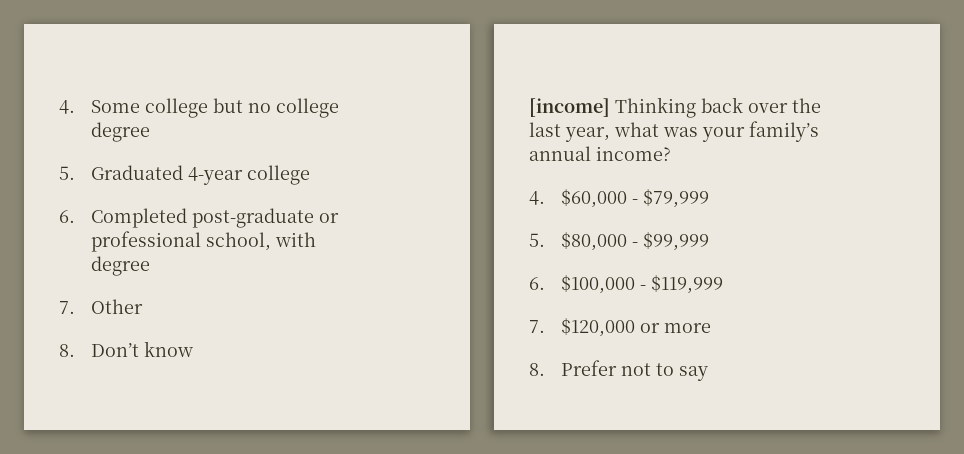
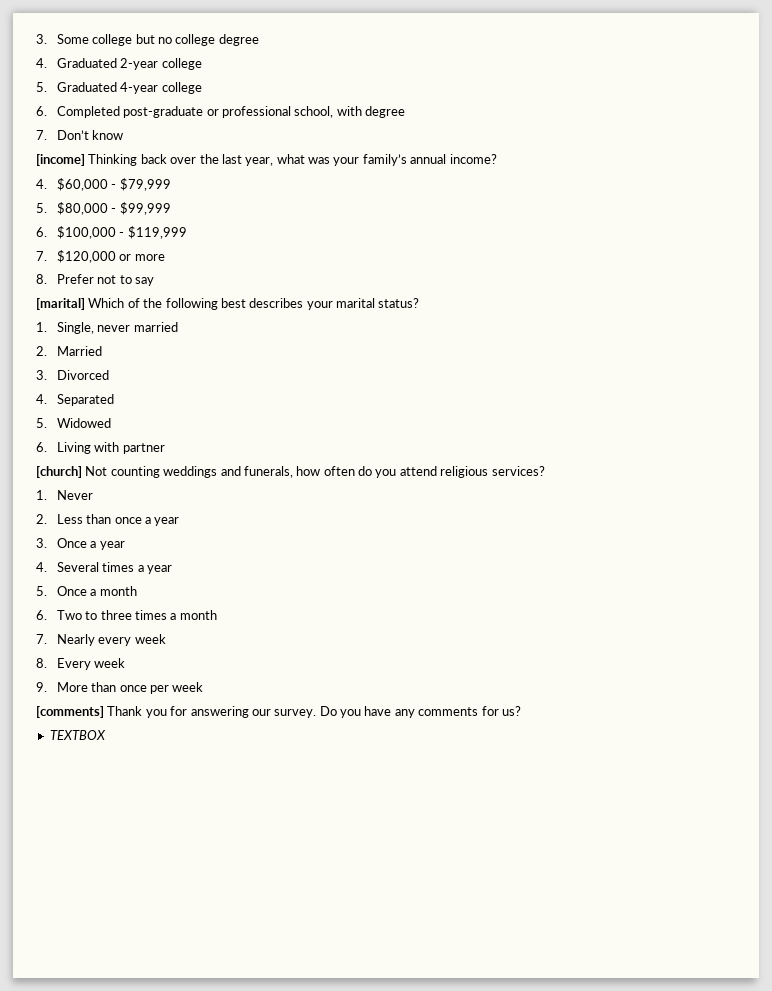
[59,100,75,114] 4. -> [36,34,47,44] 3.
(151, 132) none -> [36,58,202,70] // 4. Graduated 2-year college
[91,299,144,314] [59,344,75,357] Other // 8. -> (47, 135) none
(709, 373) none -> [36,298,420,310] [36,322,178,334] [36,346,102,356] [36,370,109,380] [36,394,114,406] [36,418,111,428] [36,442,165,454] [36,466,545,478] [36,490,93,500] [36,514,180,526] [36,538,125,550] [36,562,173,574] [36,586,137,596] [36,610,217,620] [36,634,166,646] [36,658,126,670] [36,682,204,694] [36,706,521,718] [49,730,106,740] // [marital] Which of the following best describes your marital status? // 1. Single, never married // 2. Married // 3. Divorced // 4. Separated // 5. Widowed // 6. Living with partner // [church] Not counting weddings and funerals, how often do you attend religious services? // 1. Never // 2. Less than once a year // 3. Once a year // 4. Several times a year // 5. Once a month // 6. Two to three times a month // 7. Nearly every week // 8. Every week // 9. More than once per week // [comments] Thank you for answering our survey. Do you have any comments for us? // TEXTBOX

